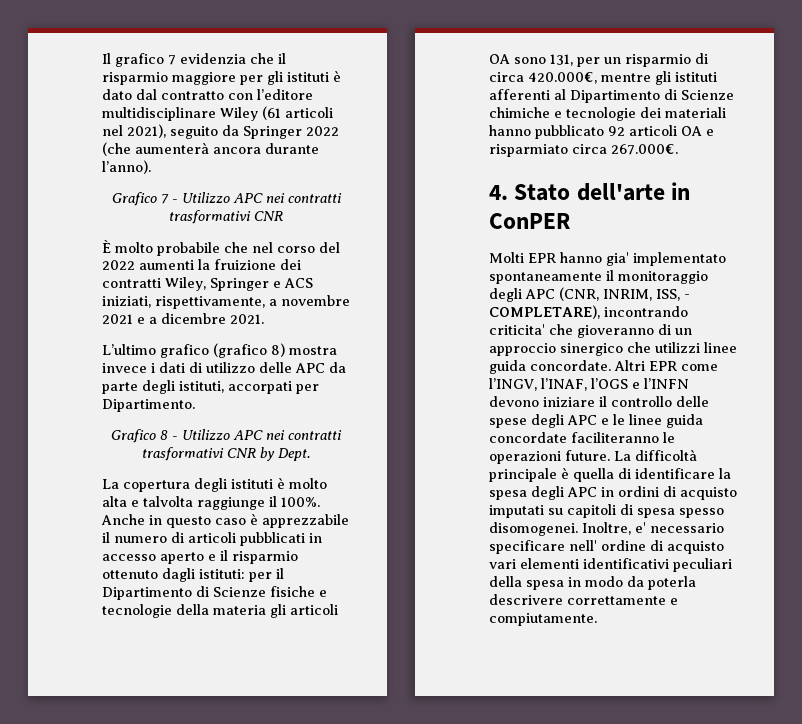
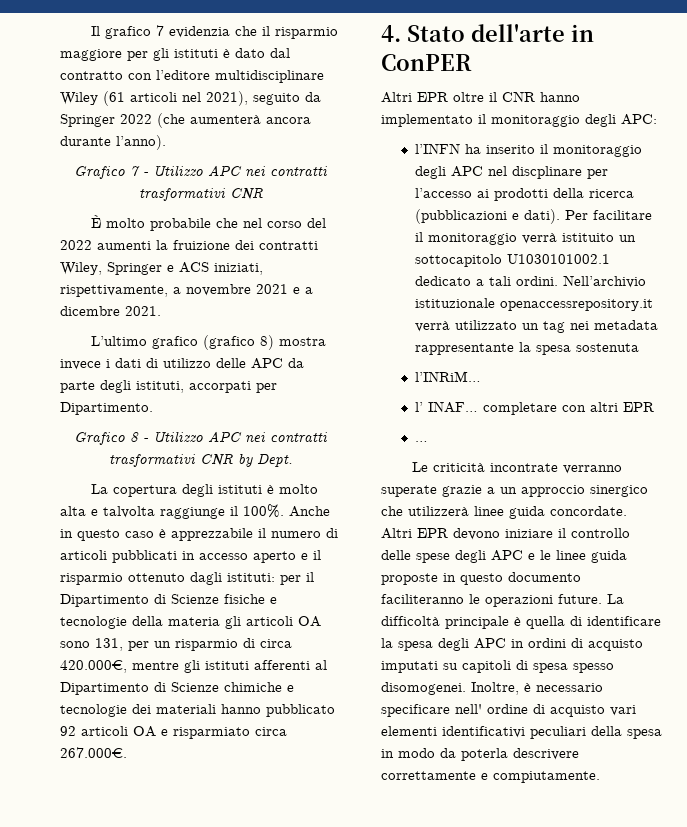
[489,252,726,266] [489,270,708,284] [489,287,690,302] [489,305,688,319] [489,324,671,338] Molti EPR hanno gia' implementato spontaneamente il monitoraggio degli APC (CNR, INRIM, ISS, - COMPLETARE), incontrando criticita' che gioveranno di -> [381,91,580,103] [381,114,657,127] [415,143,643,157] [415,166,609,179] [415,188,635,201] [415,209,653,224] [415,232,637,245] [415,254,611,267] [415,275,647,288] [415,298,654,311] [415,320,659,333] [415,342,640,355] [415,371,482,382] [415,401,655,415] [415,441,429,442] [411,462,622,474] [381,485,495,497] Altri EPR oltre il CNR hanno implementato il monitoraggio degli APC: // l’INFN ha inserito il monitoraggio degli APC nel discplinare per l’accesso ai prodotti della ricerca (pubblicazioni e dati). Per facilitare il monitoraggio verrà istituito un sottocapitolo U1030101002.1 dedicato a tali ordini. Nell’archivio istituzionale openaccessrepository.it verrà utilizzato un tag nei metadata rappresentante la spesa sostenuta // l’INRiM… // l’ INAF… completare con altri EPR // … // Le criticità incontrate verranno superate grazie a
[655,342,700,353] utilizzi -> [408,506,469,516] utilizzerà
[681,364,718,371] [489,378,689,391] come l’INGV, l’INAF, l’OGS e l’INFN -> (448, 533) none
[489,432,567,443] concordate -> [381,572,581,585] proposte in questo documento
[635,522,646,533] e' -> [524,683,531,692] è

